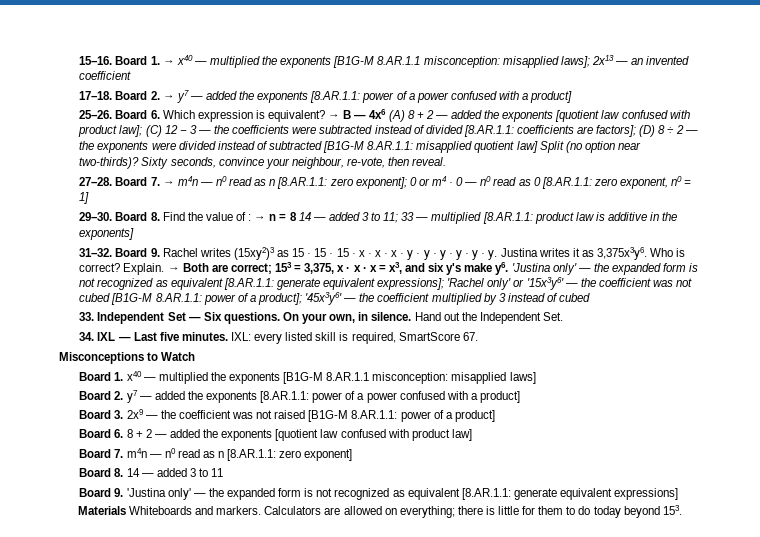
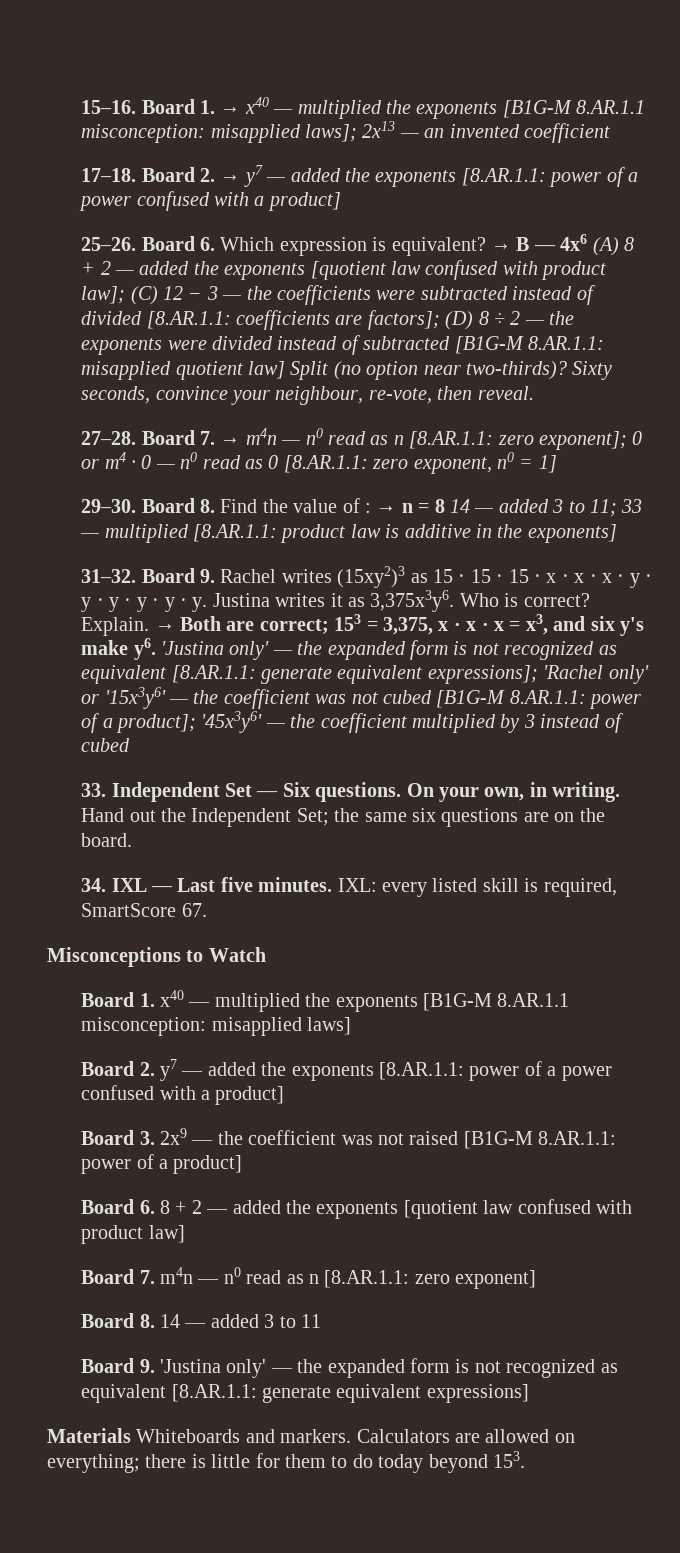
[371,312,412,321] silence. -> [552,782,621,802] writing.
[542,312,563,321] Set. -> [296,808,605,827] [81,833,133,847] Set; the same six questions are on the board.

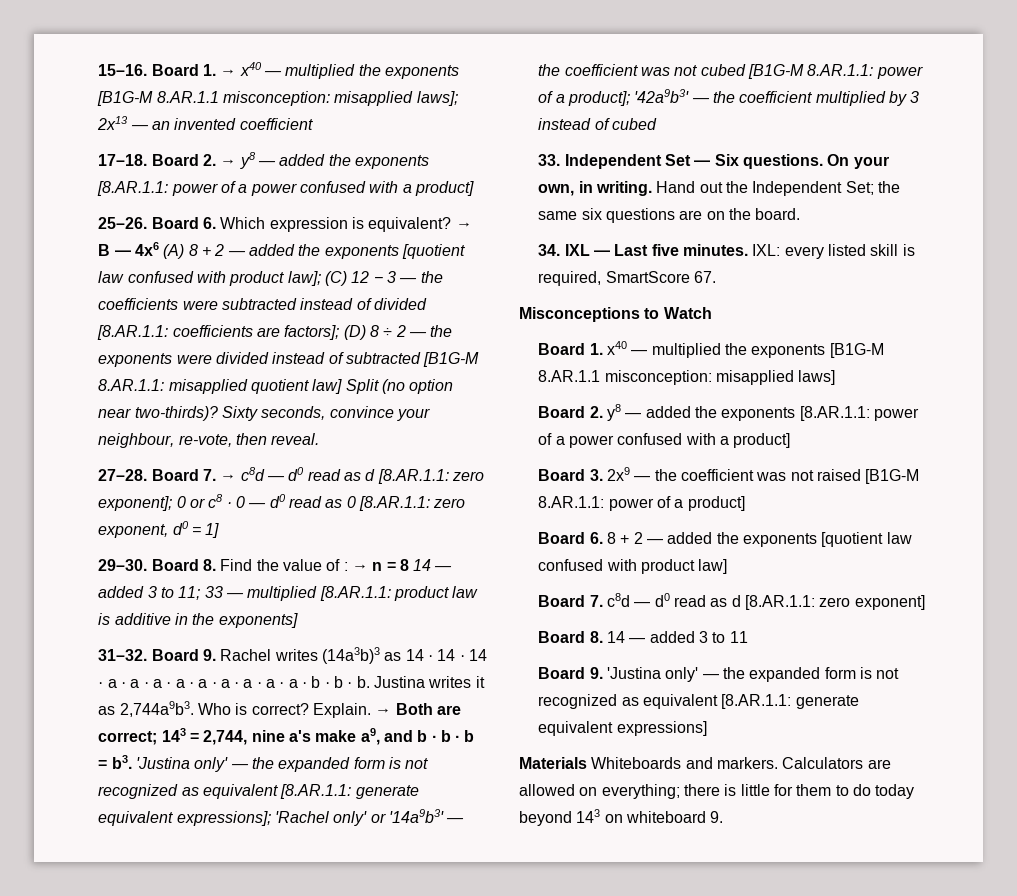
[243,165,263,187] y7 -> [239,152,256,169] y8
[245,428,404,445] m4n — n0 read as n -> [240,467,376,481] c8d — d0 read as d
[104,452,126,469] m4 -> [208,494,224,508] c8
[180,452,198,469] n0 -> [269,494,286,508] d0
[496,452,514,469] n0 -> [172,521,189,535] d0
[337,566,653,588] [81,597,208,612] (15xy2)3 as 15 · 15 · 15 · x · x · x · y · y · y · y · y · y. -> [321,647,487,664] [98,676,370,688] (14a3b)3 as 14 · 14 · 14 · a · a · a · a · a · a · a · a · a · b · b · b.
[370,590,455,612] 3,375x3y6. -> [119,701,194,717] 2,744a9b3.
[334,614,644,636] [81,638,156,660] 153 = 3,375, x · x · x = x3, and six y's make y6. -> [161,728,475,745] [98,755,132,769] 143 = 2,744, nine a's make a9, and b · b · b = b3.
[104,687,166,709] '15x3y6' -> [388,809,444,823] '14a9b3'
[201,711,263,733] '45x3y6' -> [634,89,690,103] '42a9b3'
[159,1059,177,1081] y7 -> [606,404,621,421] y8
[159,1267,319,1284] m4n — n0 read as n -> [606,593,741,607] c8d — d0 read as d
[492,1451,525,1468] 153. -> [576,809,724,823] 143 on whiteboard 9.

